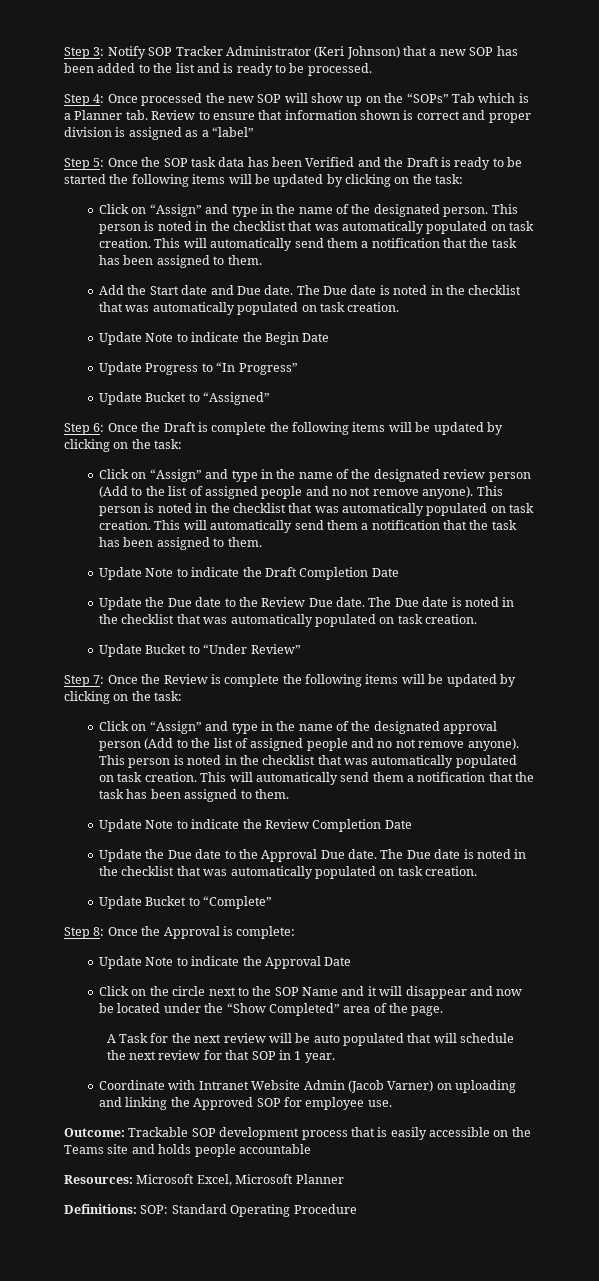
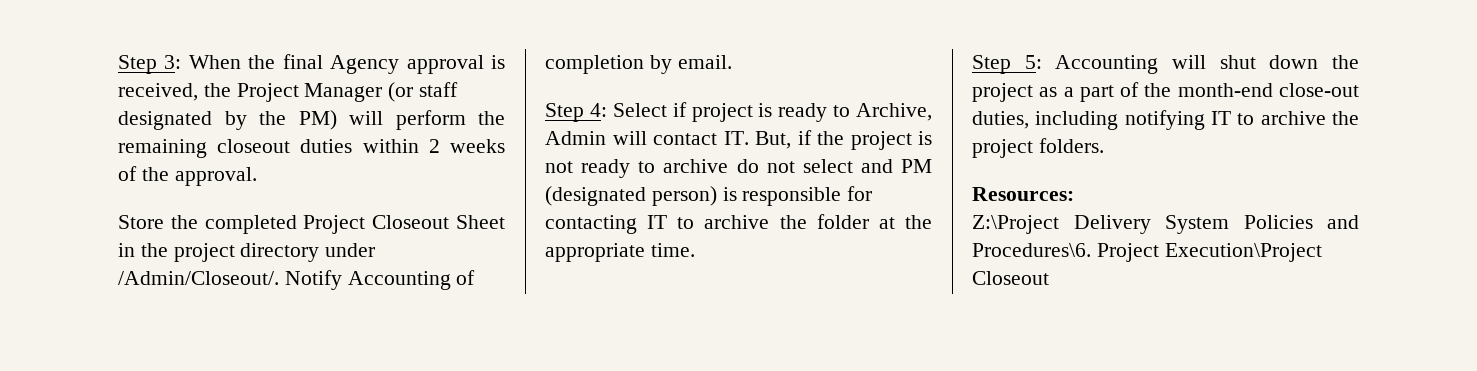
[107,46,518,59] [64,63,372,76] [64,93,529,106] [64,110,531,123] [64,127,254,140] [64,157,522,170] [64,174,464,187] [99,204,518,217] [99,221,535,234] [99,238,517,251] [99,255,262,268] [99,285,522,295] [99,302,400,315] [99,332,330,345] [99,362,298,375] [99,392,271,405] [64,422,503,435] [64,439,183,452] [99,469,531,482] [99,486,503,499] [99,503,535,516] [99,520,517,533] [99,537,262,550] [99,567,399,580] [99,597,515,610] [99,614,478,627] [99,644,301,657] [64,674,516,687] [64,691,183,704] [99,721,498,734] [99,738,519,751] [99,755,517,768] [99,772,535,785] [99,789,289,802] [99,819,412,832] [99,849,527,862] [99,866,478,879] [99,896,273,909] [64,926,296,939] [99,956,352,969] [99,986,523,999] [99,1003,444,1016] [106,1033,515,1046] [106,1050,335,1063] [99,1080,517,1093] [99,1097,392,1110] [64,1127,531,1140] [64,1144,311,1157] [64,1174,344,1186] [64,1204,357,1217] Notify SOP Tracker Administrator (Keri Johnson) that a new SOP has been added to the list and is ready to be processed. // Step 4: Once processed the new SOP will show up on the “SOPs” Tab which is a Planner tab. Review to ensure that information shown is correct and proper division is assigned as a “label” // Step 5: Once the SOP task data has been Verified and the Draft is ready to be started the following items will be updated by clicking on the task: // Click on “Assign” and type in the name of the designated person. This person is noted in the checklist that was automatically populated on task creation. This will automatically send them a notification that the task has been assigned to them. // Add the Start date and Due date. The Due date is noted in the checklist that was automatically populated on task creation. // Update Note to indicate the Begin Date // Update Progress to “In Progress” // Update Bucket to “Assigned” // Step 6: Once the Draft is complete the following items will be updated by clicking on the task: // Click on “Assign” and type in the name of the designated review person (Add to the list of assigned people and no not remove anyone). This person is noted in the checklist that was automatically populated on task creation. This will automatically send them a notification that the task has been assigned to them. // Update Note to indicate the Draft Completion Date // Update the Due date to the Review Due date. The Due date is noted in the checklist that was automatically populated on task creation. // Update Bucket to “Under Review” // Step 7: Once the Review is complete the following items will be updated by clicking on the task: // Click on “Assign” and type in the name of the designated approval person (Add to the list of assigned people and no not remove anyone). This person is noted in the checklist that was automatically populated on task creation. This will automatically send them a notification that the task has been assigned to them. // Update Note to indicate the Review Completion Date // Update the Due date to the Approval Due date. The Due date is noted in the checklist that was automatically populated on task creation. // Update Bucket to “Complete” // Step 8: Once the Approval is complete: // Update Note to indicate the Approval Date // Click on the circle next to the SOP Name and it will disappear and now be located under the “Show Completed” area of the page. // A Task for the next review will be auto populated that will schedule the next review for that SOP in 1 year. // Coordinate with Intranet Website Admin (Jacob Varner) on uploading and linking the Approved SOP for employee use. // Outcome: Trackable SOP development process that is easily accessible on the Teams site and holds people accountable // Resources: Microsoft Excel, Microsoft Planner // Definitions: SOP: Standard Operating Procedure -> [188,54,506,74] [118,82,459,102] [118,110,505,130] [118,139,505,158] [118,166,257,186] [118,215,505,234] [118,243,376,262] [118,270,476,290] [545,55,732,74] [545,102,932,122] [545,130,932,150] [545,159,932,178] [545,186,873,206] [545,214,932,234] [545,243,695,262] [972,55,1359,74] [972,82,1359,102] [972,110,1359,130] [972,138,1104,158] [972,187,1074,201] [972,215,1359,234] [972,243,1322,262] [972,271,1049,285] When the final Agency approval is received, the Project Manager (or staff designated by the PM) will perform the remaining closeout duties within 2 weeks of the approval. // Store the completed Project Closeout Sheet in the project directory under /Admin/Closeout/. Notify Accounting of completion by email. // Step 4: Select if project is ready to Archive, Admin will contact IT. But, if the project is not ready to archive do not select and PM (designated person) is responsible for contacting IT to archive the folder at the appropriate time. // Step 5: Accounting will shut down the project as a part of the month-end close-out duties, including notifying IT to archive the project folders. // Resources: // Z:\Project Delivery System Policies and Procedures\6. Project Execution\Project Closeout

